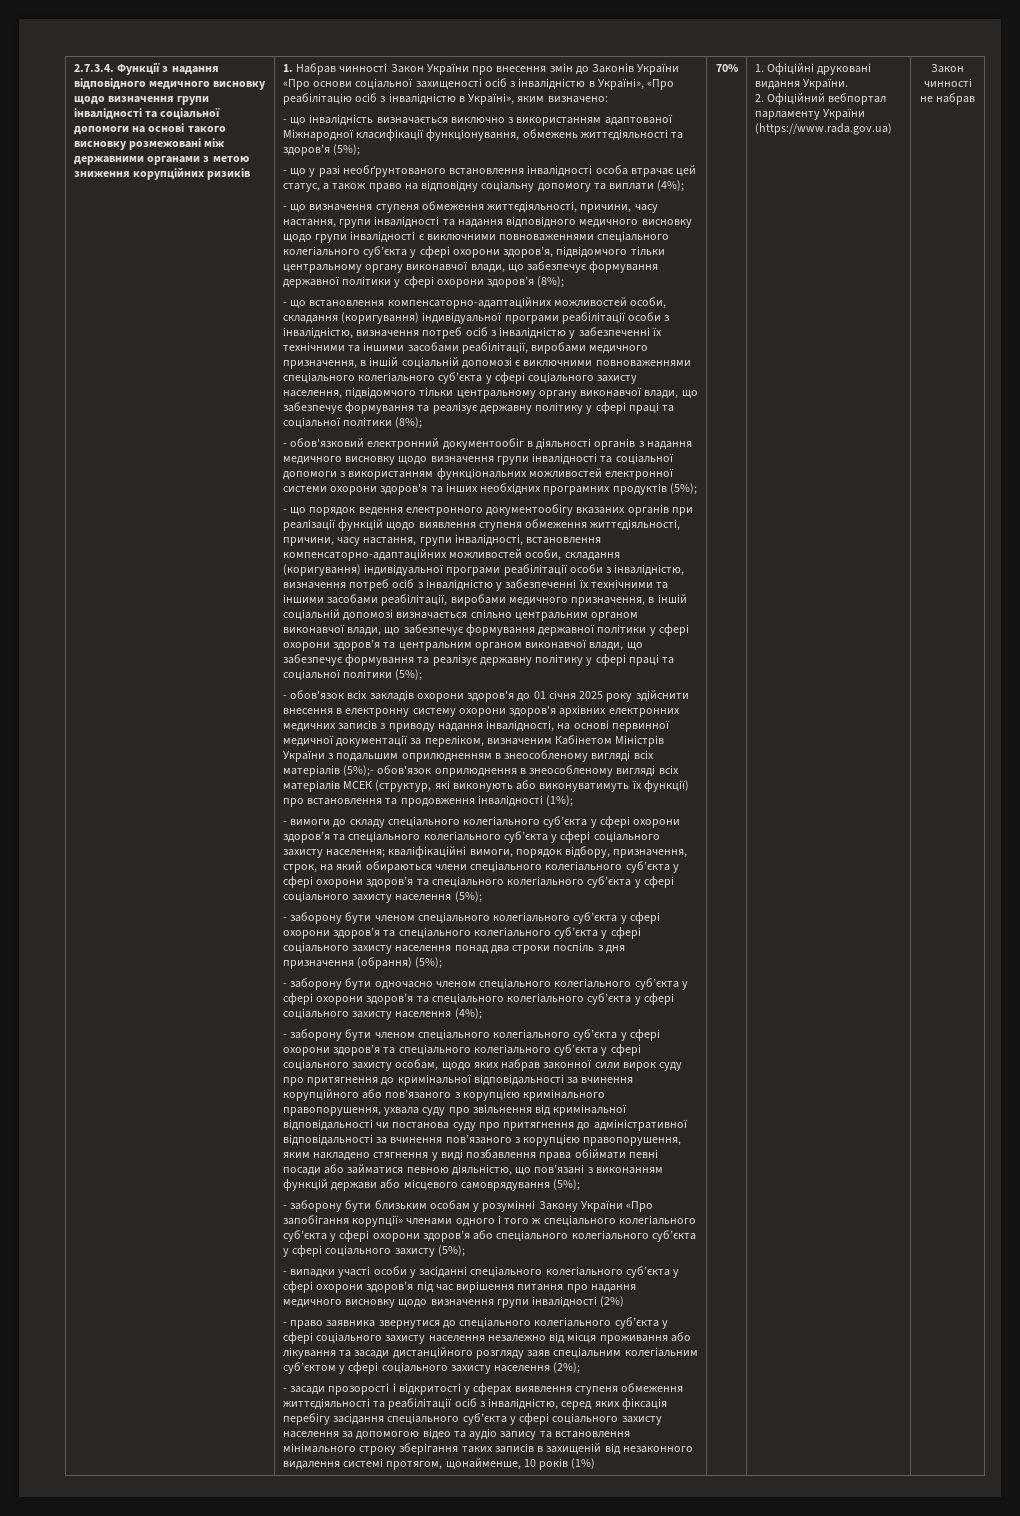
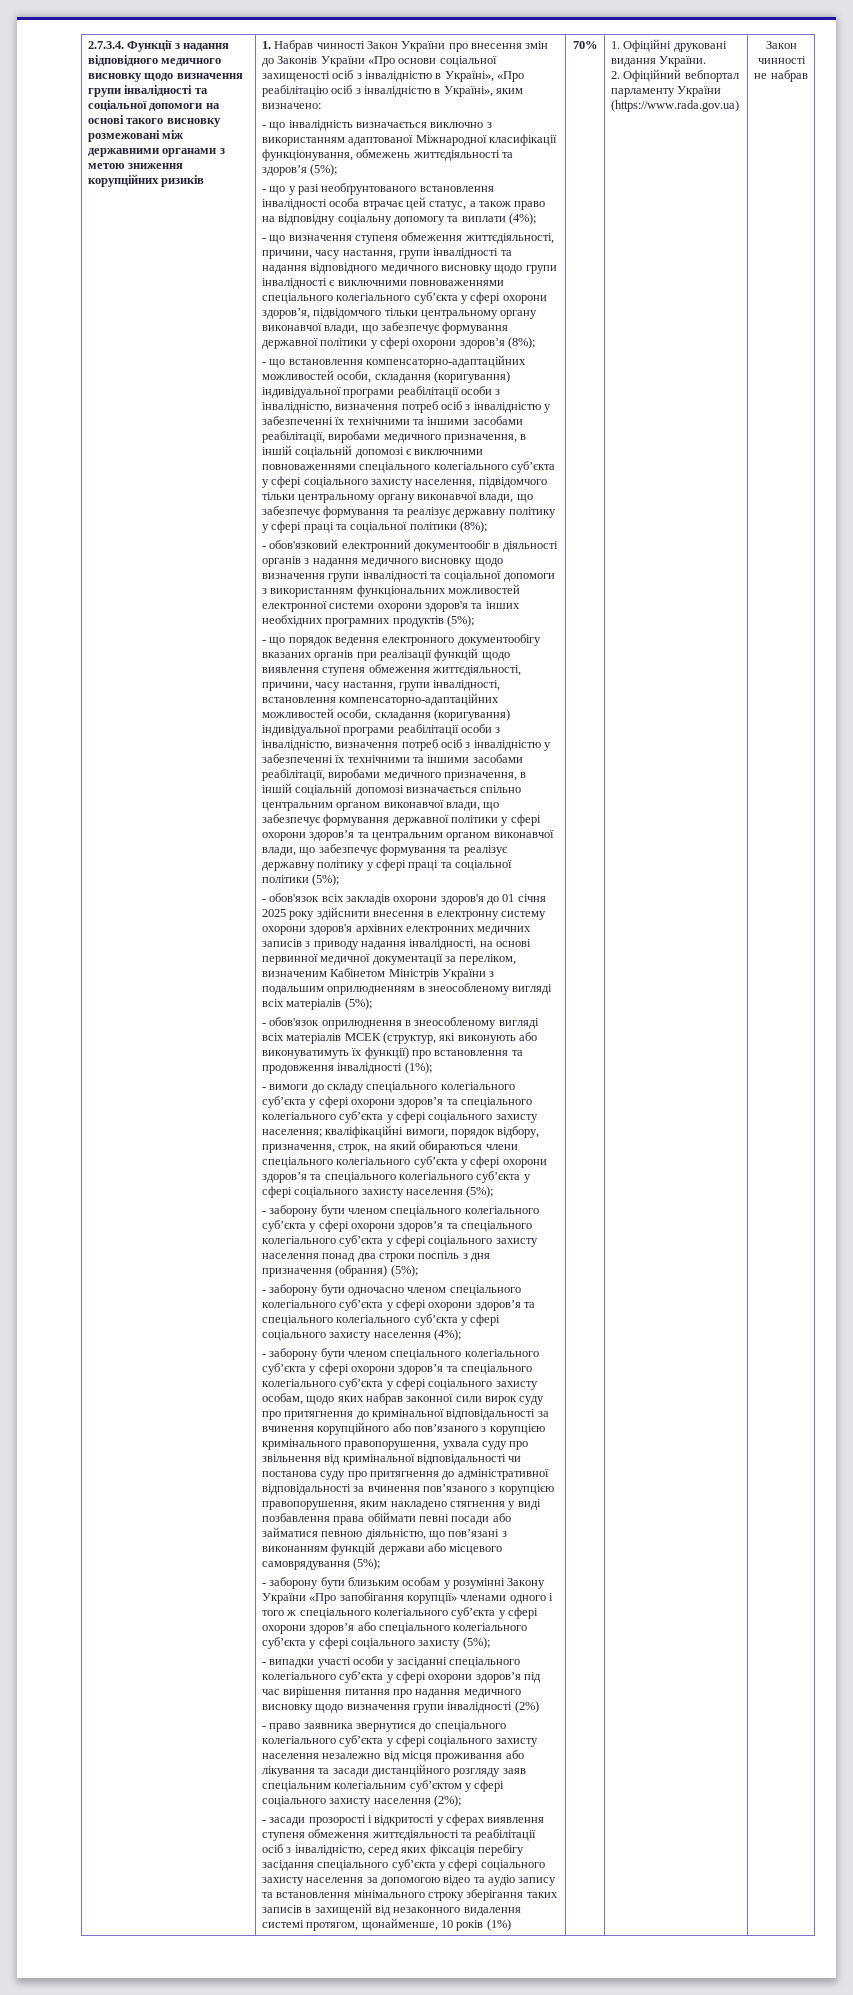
[343,765,375,777] (5%);- -> [344,998,372,1010] [261,1023,266,1026] (5%); // -

